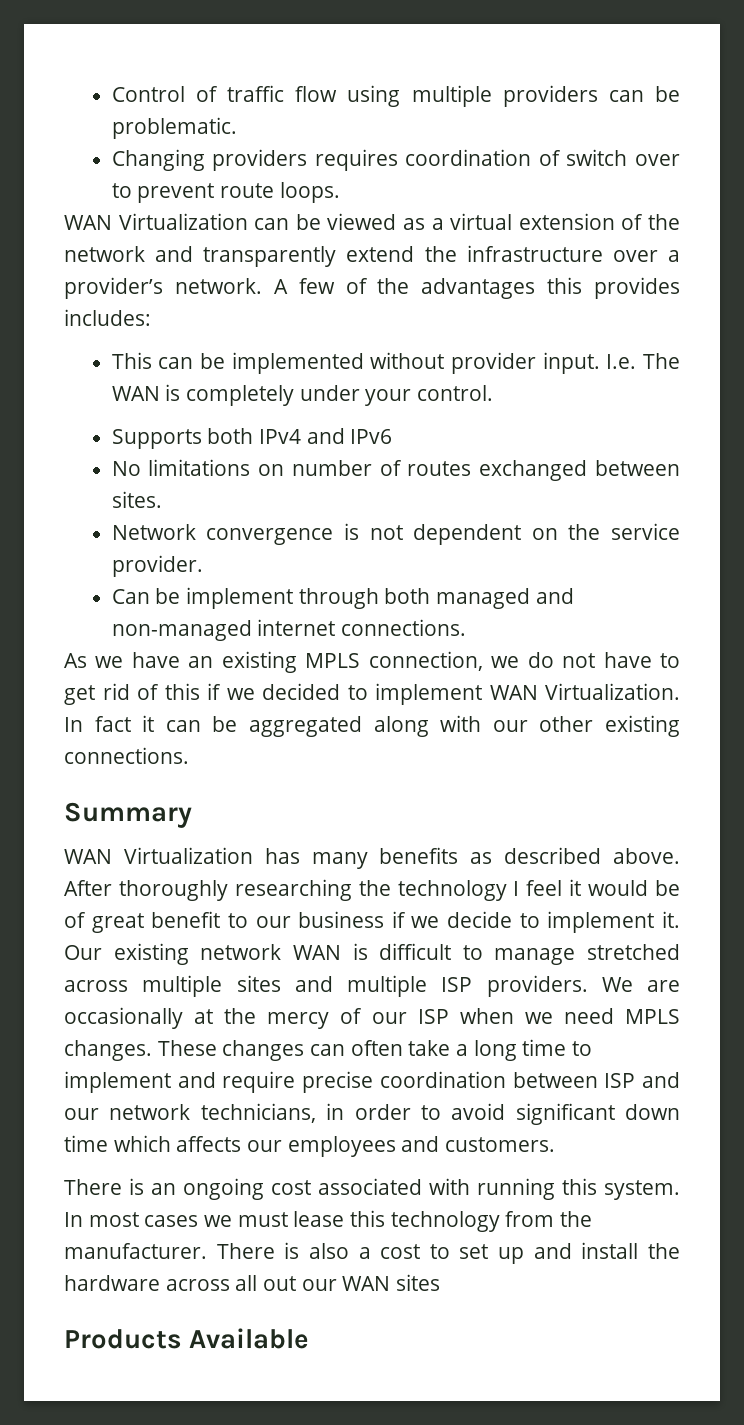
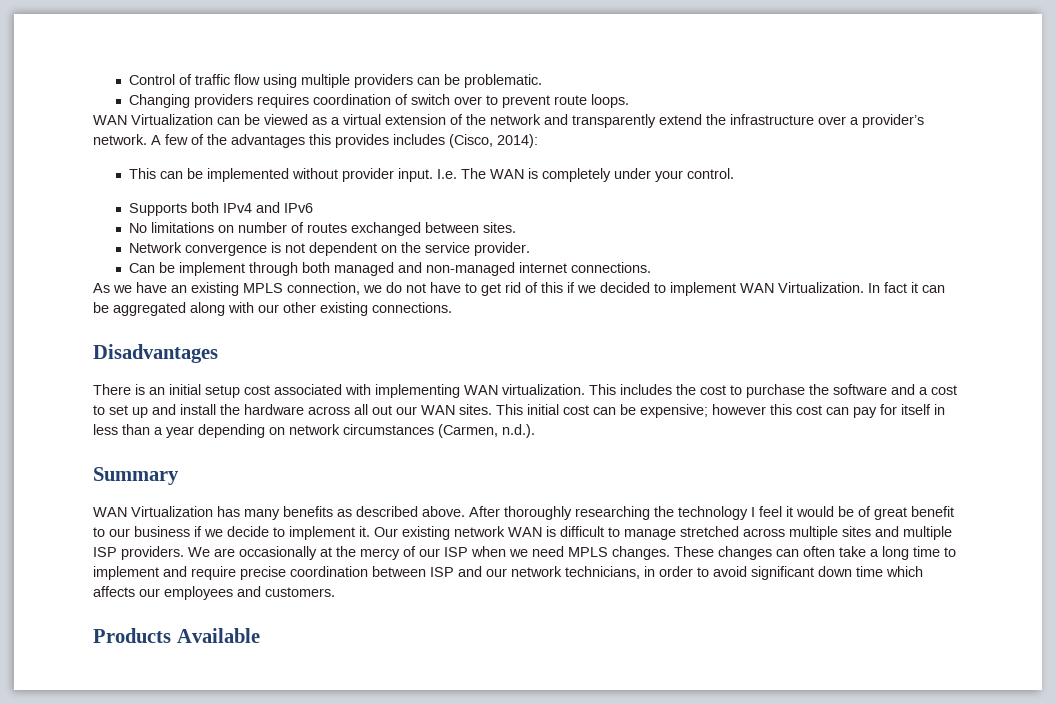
[64,309,151,326] includes: -> [393,134,538,148] includes (Cisco, 2014):
(189, 755) none -> [93,344,218,363] [93,384,957,398] [93,404,945,418] [93,424,535,438] // Disadvantages // There is an initial setup cost associated with implementing WAN virtualization. This includes the cost to purchase the software and a cost to set up and install the hardware across all out our WAN sites. This initial cost can be expensive; however this cost can pay for itself in less than a year depending on network circumstances (Carmen, n.d.).
[64,1178,680,1200] [64,1210,593,1232] [64,1242,680,1264] [64,1274,441,1291] // There is an ongoing cost associated with running this system. In most cases we must lease this technology from the manufacturer. There is also a cost to set up and install the hardware across all out our WAN sites -> (335, 592) none

